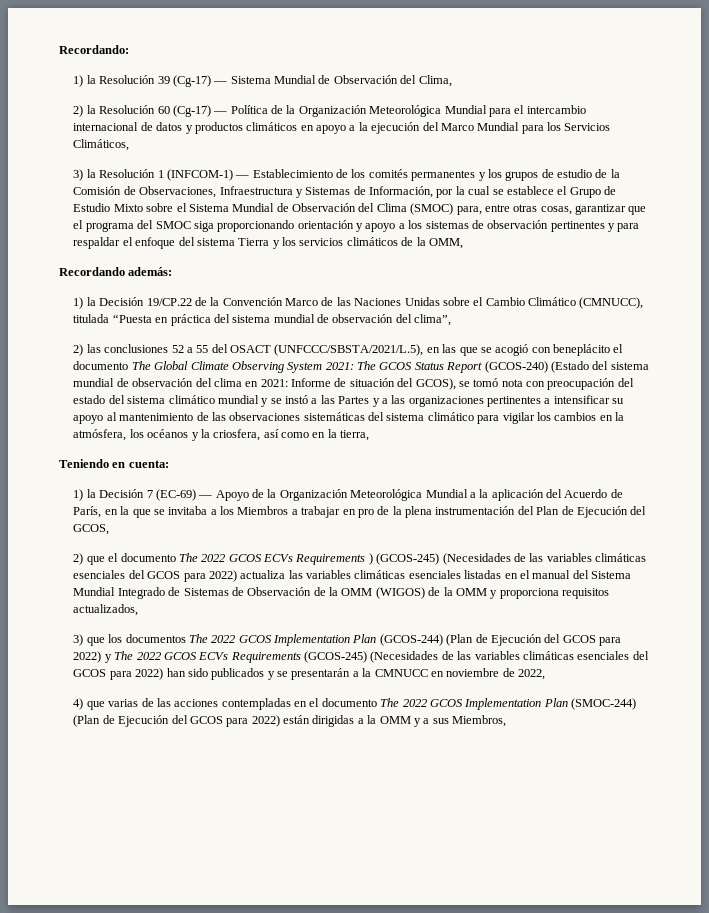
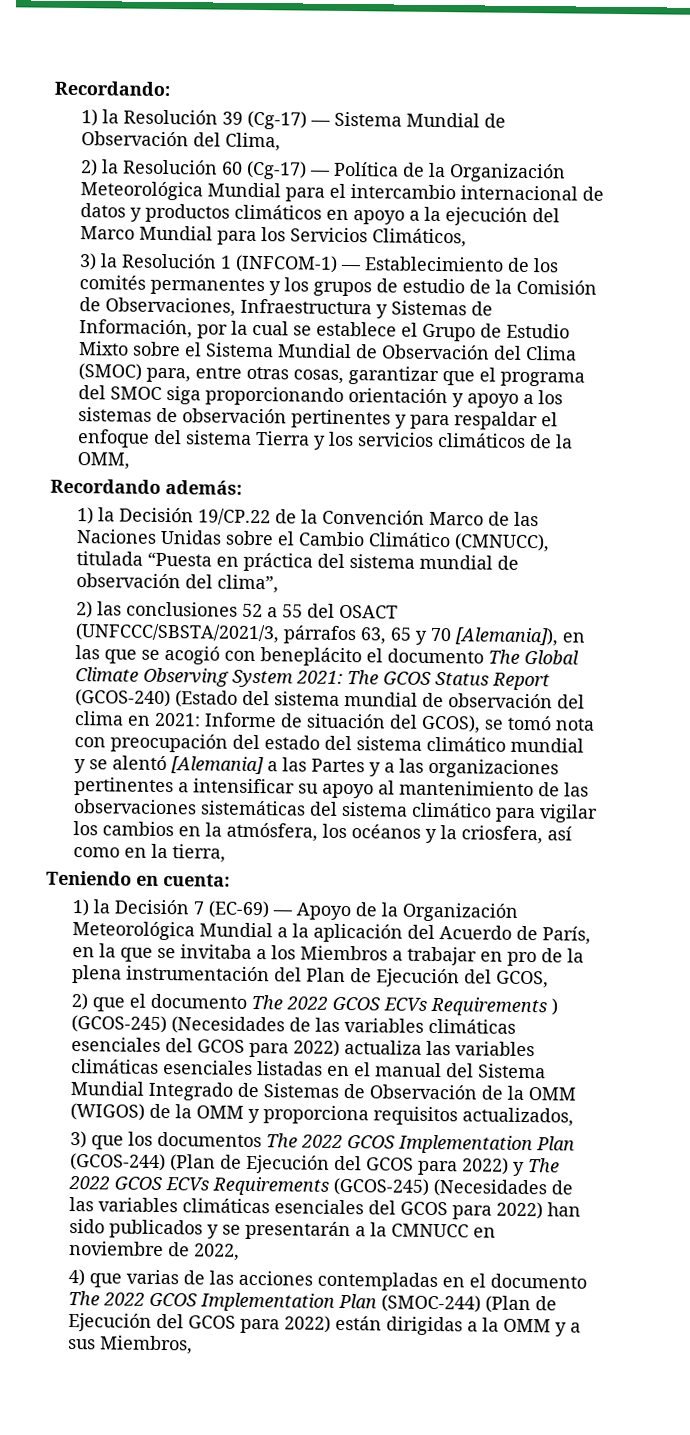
[274,344,424,356] (UNFCCC/SBSTA/2021/L.5), -> [74,623,558,647] (UNFCCC/SBSTA/2021/3, párrafos 63, 65 y 70 [Alemania]),
[285,395,309,404] instó -> [111,755,264,775] alentó [Alemania]

